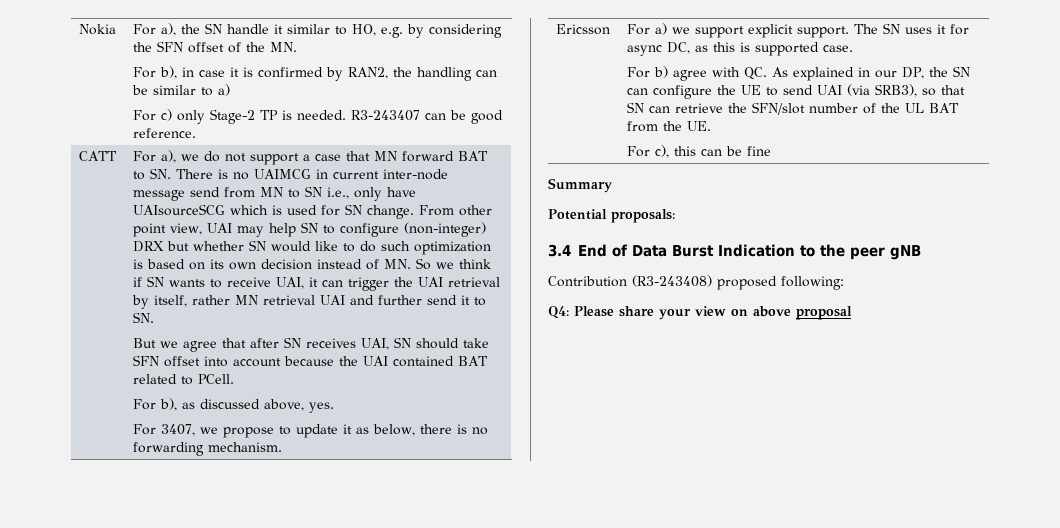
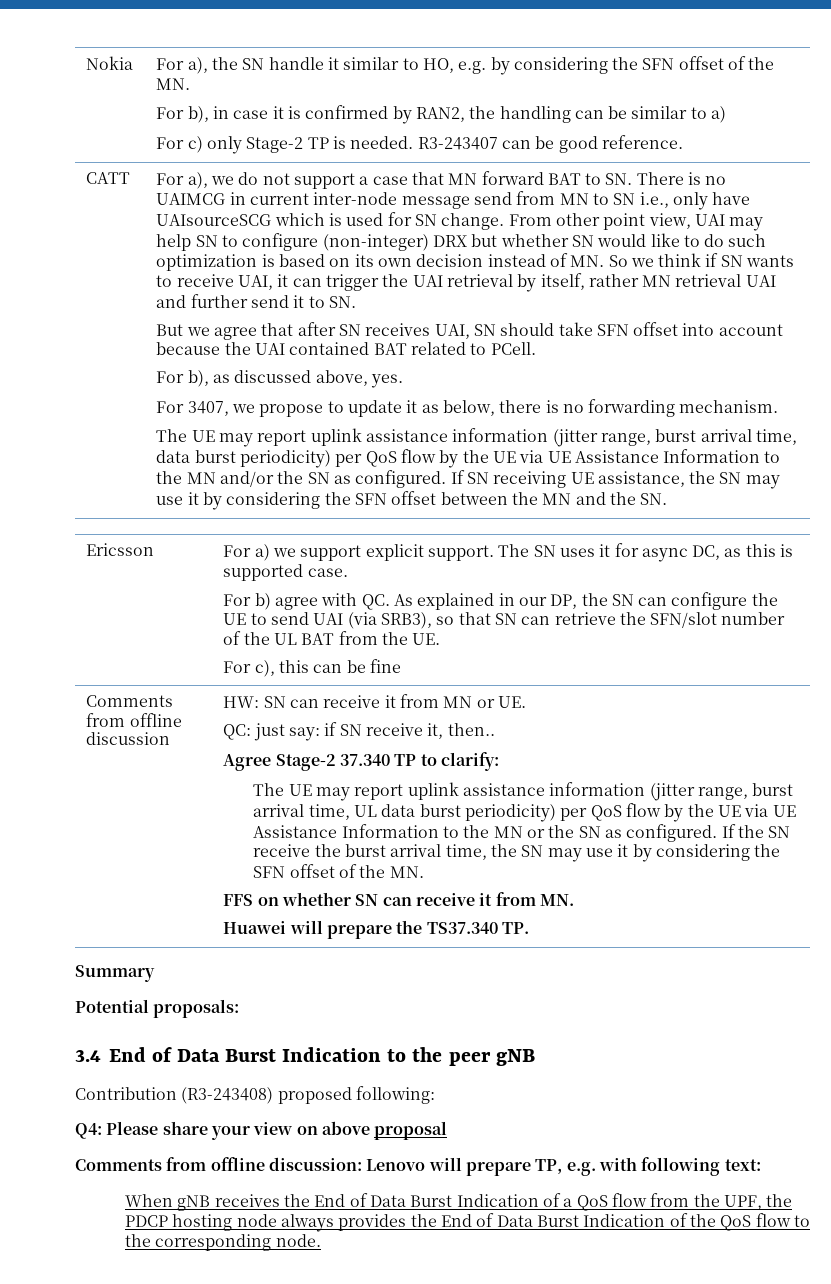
(283, 447) none -> [156,428,797,447] [156,449,781,468] [156,470,780,489] [156,491,668,510] // The UE may report uplink assistance information (jitter range, burst arrival time, data burst periodicity) per QoS flow by the UE via UE Assistance Information to the MN and/or the SN as configured. If SN receiving UE assistance, the SN may use it by considering the SFN offset between the MN and the SN.
(772, 151) none -> [86,695,174,707] [86,713,182,727] [86,732,171,745] [223,694,526,708] [223,722,495,741] [223,752,499,771] [253,782,794,801] [253,803,796,822] [253,824,791,842] [253,844,781,862] [253,864,424,878] [223,892,574,906] [223,920,529,939] // Comments from offline discussion | HW: SN can receive it from MN or UE. // QC: just say: if SN receive it, then.. // Agree Stage-2 37.340 TP to clarify: // The UE may report uplink assistance information (jitter range, burst arrival time, UL data burst periodicity) per QoS flow by the UE via UE Assistance Information to the MN or the SN as configured. If the SN receive the burst arrival time, the SN may use it by considering the SFN offset of the MN. // FFS on whether SN can receive it from MN. // Huawei will prepare the TS37.340 TP.
(852, 313) none -> [75,1157,761,1176] [125,1193,793,1211] [125,1213,810,1232] [125,1234,321,1251] // Comments from offline discussion: Lenovo will prepare TP, e.g. with following text: // When gNB receives the End of Data Burst Indication of a QoS flow from the UPF, the PDCP hosting node always provides the End of Data Burst Indication of the QoS flow to the corresponding node.

